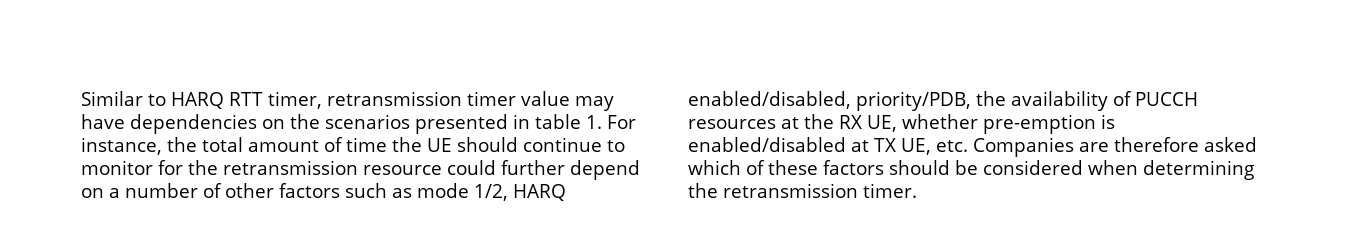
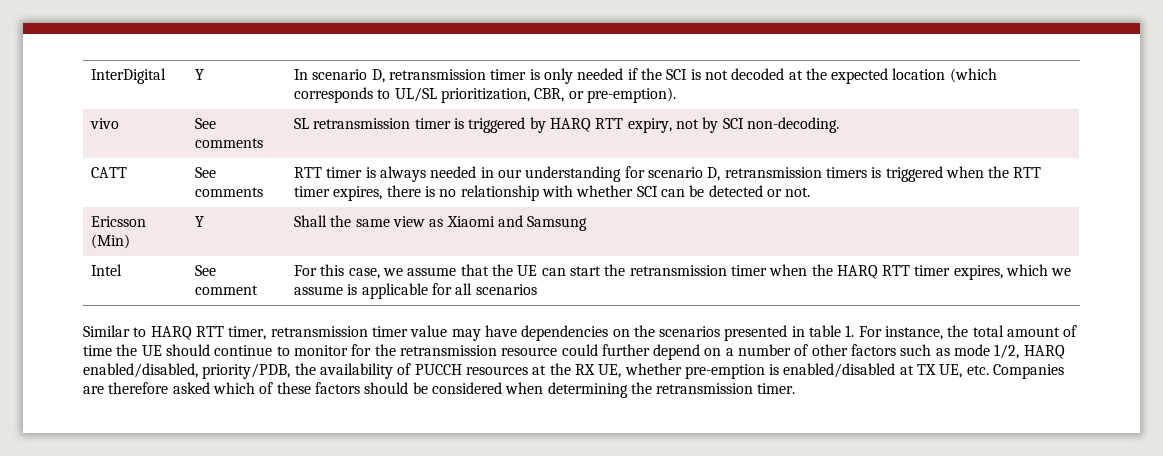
(81, 98) none -> [91,68,167,84] [195,69,205,80] [294,68,997,84] [294,87,676,103] [90,118,120,129] [195,118,217,129] [195,138,264,148] [294,117,839,133] [91,167,128,178] [195,167,217,178] [195,187,264,197] [294,166,1042,182] [294,185,811,201] [91,216,147,227] [91,234,131,249] [195,216,205,227] [294,215,588,231] [91,264,123,276] [195,265,217,276] [195,285,259,295] [294,264,1072,280] [294,283,537,299] InterDigital | Y | In scenario D, retransmission timer is only needed if the SCI is not decoded at the expected location (which corresponds to UL/SL prioritization, CBR, or pre-emption). // vivo | See comments | SL retransmission timer is triggered by HARQ RTT expiry, not by SCI non-decoding. // CATT | See comments | RTT timer is always needed in our understanding for scenario D, retransmission timers is triggered when the RTT timer expires, there is no relationship with whether SCI can be detected or not. // Ericsson (Min) | Y | Shall the same view as Xiaomi and Samsung // Intel | See comment | For this case, we assume that the UE can start the retransmission timer when the HARQ RTT timer expires, which we assume is applicable for all scenarios //

